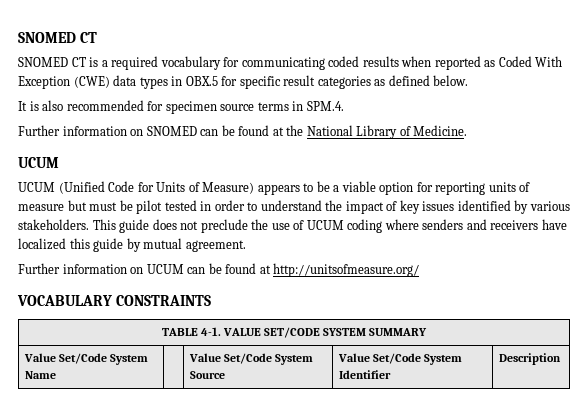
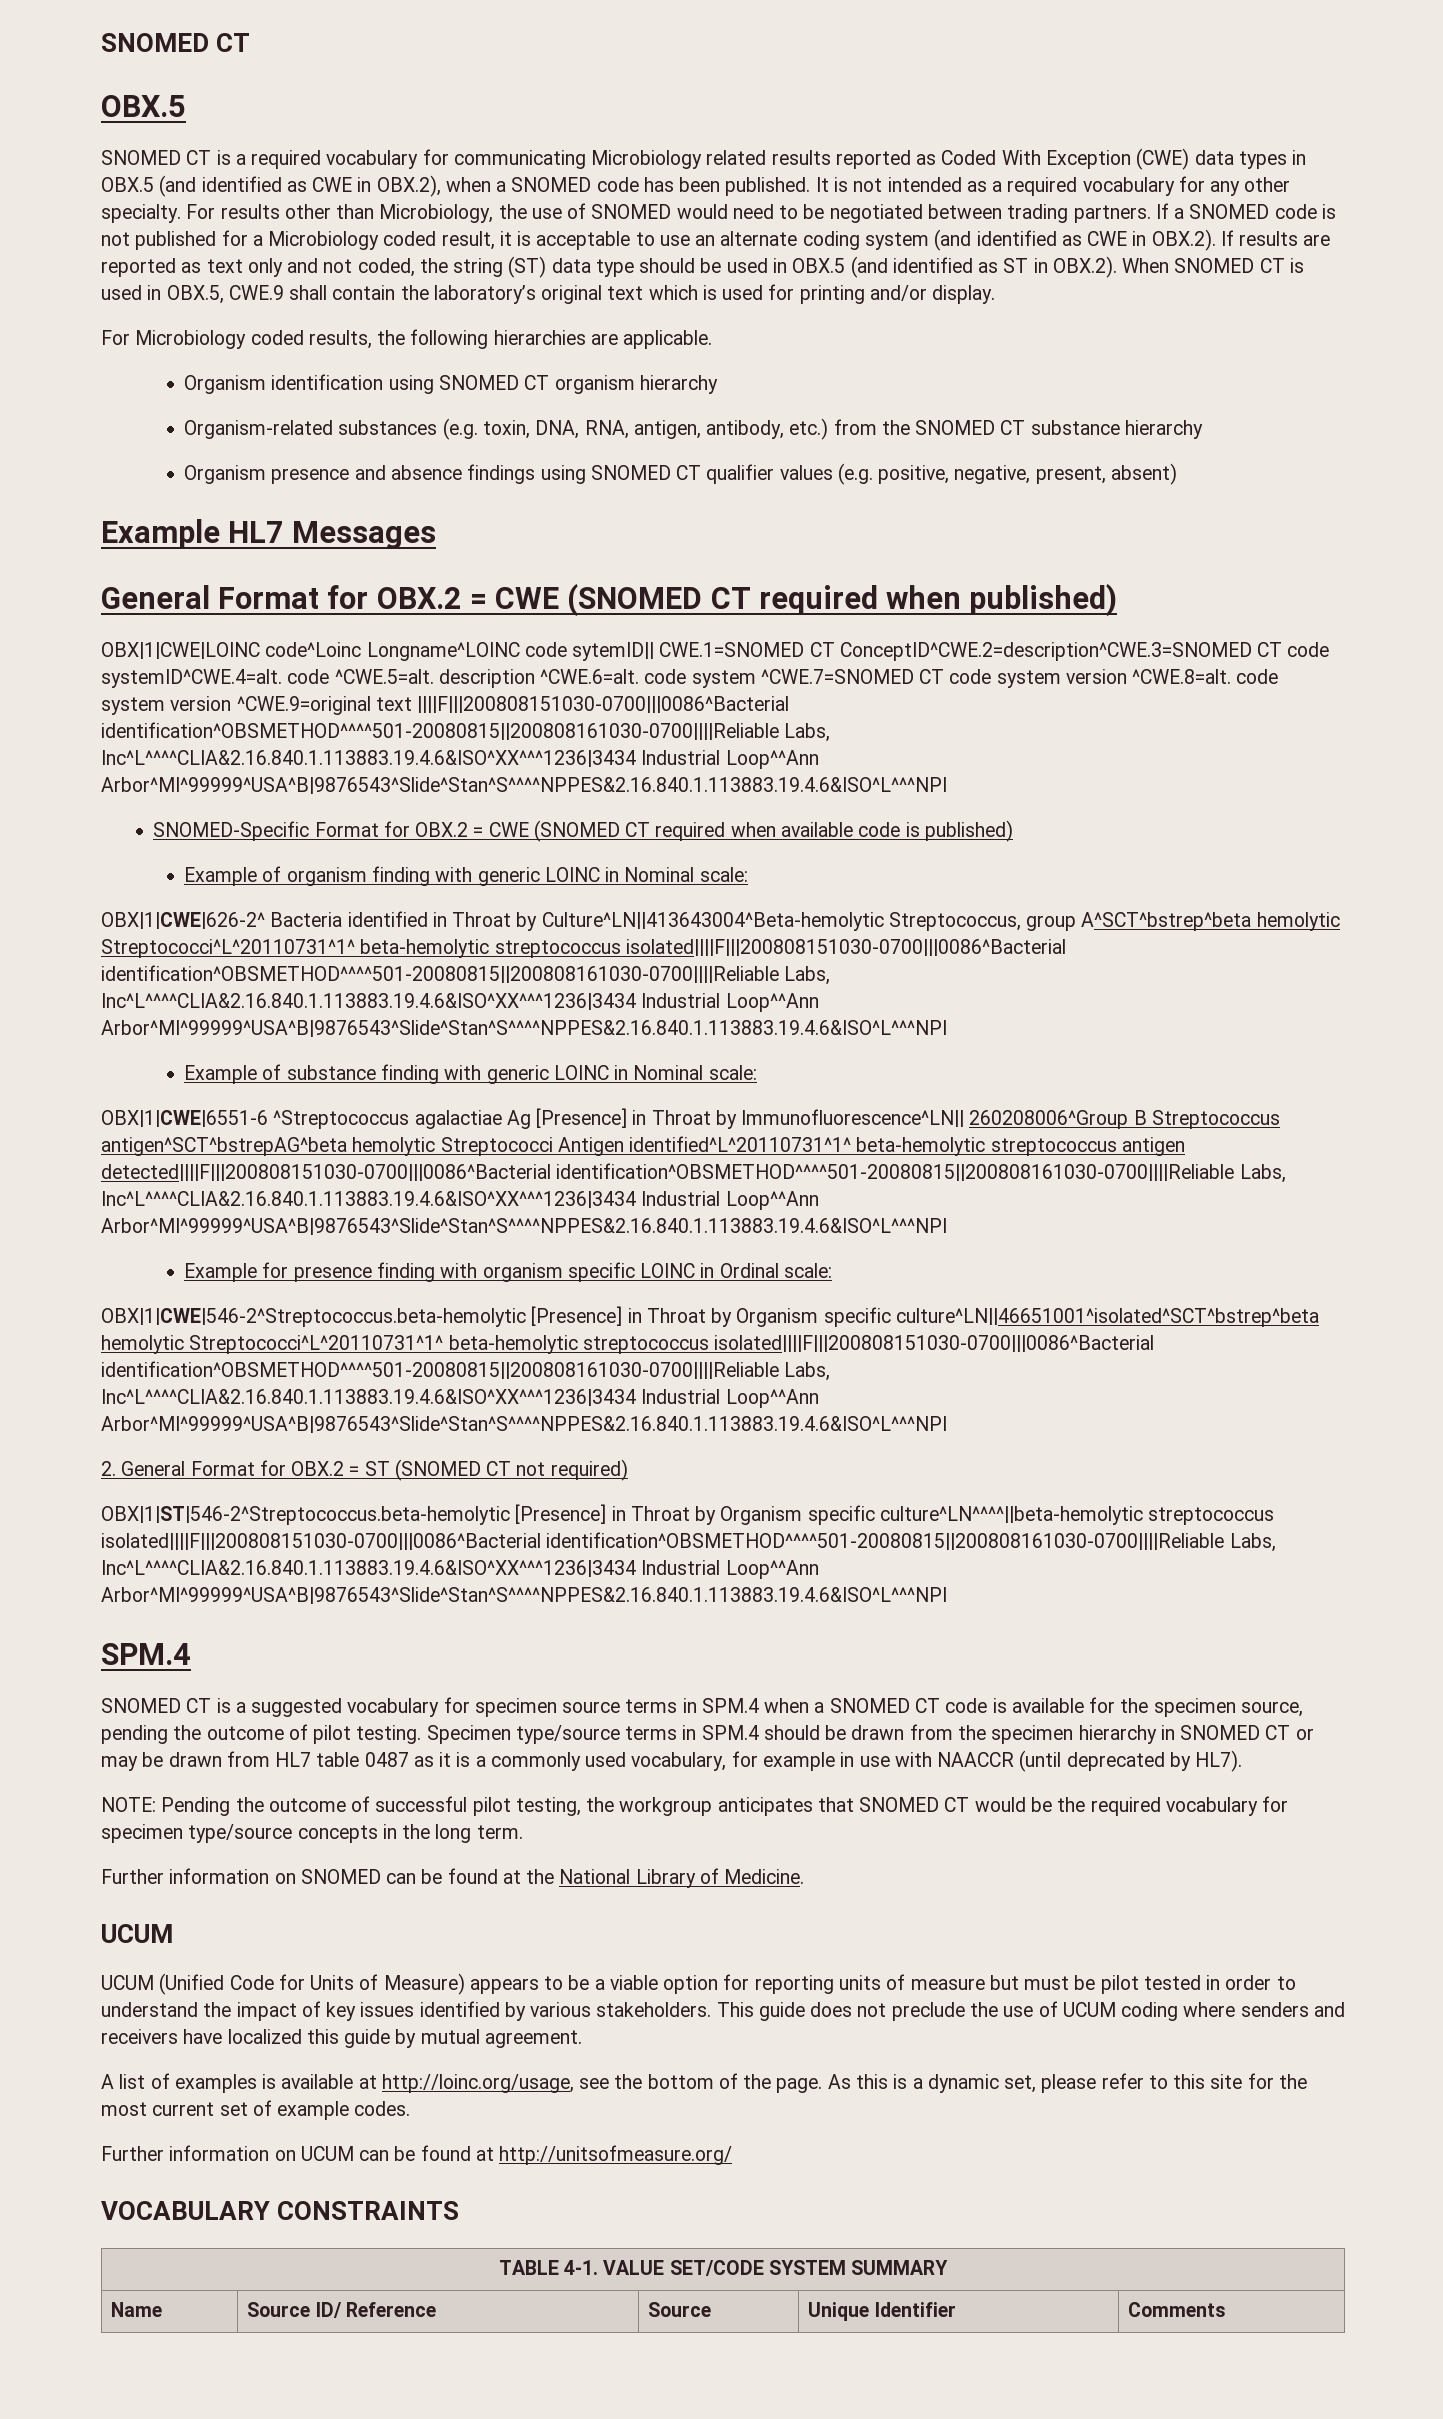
[18,32,97,43] SNOMED CT -> [101,33,251,52] [101,95,186,117] SNOMED CT // OBX.5
[328,56,432,67] coded results when -> [591,150,831,169] Microbiology related results
[221,75,469,89] [18,100,144,111] for specific result categories as defined below. // It is also recommended -> [159,175,1291,197] [101,203,1336,223] [101,229,1331,251] [101,256,1304,278] [101,284,996,304] [101,329,713,349] [184,374,718,394] [184,418,1203,440] [184,463,1177,485] [101,519,437,549] [101,584,1118,617] [101,642,1330,661] [101,669,1279,688] [101,696,790,715] [101,722,831,742] [101,750,819,769] [101,777,947,794] [153,820,1013,842] [184,866,748,886] [101,911,1340,931] [101,939,1066,958] [101,965,831,985] [101,993,819,1012] [101,1020,947,1037] [184,1064,757,1084] [101,1108,1280,1129] [101,1136,1185,1156] [101,1163,1286,1183] [101,1191,819,1210] [101,1218,947,1235] [184,1262,832,1282] [101,1306,1319,1327] [101,1335,1155,1354] [101,1361,831,1381] [101,1389,819,1408] [101,1416,947,1433] [101,1459,628,1481] [101,1504,1275,1525] [101,1532,1276,1552] [101,1560,819,1579] [101,1587,947,1604] [101,1643,191,1665] [101,1698,440,1717] (and identified as CWE in OBX.2), when a SNOMED code has been published. It is not intended as a required vocabulary for any other specialty. For results other than Microbiology, the use of SNOMED would need to be negotiated between trading partners. If a SNOMED code is not published for a Microbiology coded result, it is acceptable to use an alternate coding system (and identified as CWE in OBX.2). If results are reported as text only and not coded, the string (ST) data type should be used in OBX.5 (and identified as ST in OBX.2). When SNOMED CT is used in OBX.5, CWE.9 shall contain the laboratory’s original text which is used for printing and/or display. // For Microbiology coded results, the following hierarchies are applicable. // Organism identification using SNOMED CT organism hierarchy // Organism-related substances (e.g. toxin, DNA, RNA, antigen, antibody, etc.) from the SNOMED CT substance hierarchy // Organism presence and absence findings using SNOMED CT qualifier values (e.g. positive, negative, present, absent) // Example HL7 Messages // General Format for OBX.2 = CWE (SNOMED CT required when published) // OBX|1|CWE|LOINC code^Loinc Longname^LOINC code sytemID|| CWE.1=SNOMED CT ConceptID^CWE.2=description^CWE.3=SNOMED CT code systemID^CWE.4=alt. code ^CWE.5=alt. description ^CWE.6=alt. code system ^CWE.7=SNOMED CT code system version ^CWE.8=alt. code system version ^CWE.9=original text ||||F|||200808151030-0700|||0086^Bacterial identification^OBSMETHOD^^^^501-20080815||200808161030-0700||||Reliable Labs, Inc^L^^^^CLIA&2.16.840.1.113883.19.4.6&ISO^XX^^^1236|3434 Industrial Loop^^Ann Arbor^MI^99999^USA^B|9876543^Slide^Stan^S^^^^NPPES&2.16.840.1.113883.19.4.6&ISO^L^^^NPI // SNOMED-Specific Format for OBX.2 = CWE (SNOMED CT required when available code is published) // Example of organism finding with generic LOINC in Nominal scale: // OBX|1|CWE|626-2^ Bacteria identified in Throat by Culture^LN||413643004^Beta-hemolytic Streptococcus, group A^SCT^bstrep^beta hemolytic Streptococci^L^20110731^1^ beta-hemolytic streptococcus isolated||||F|||200808151030-0700|||0086^Bacterial identification^OBSMETHOD^^^^501-20080815||200808161030-0700||||Reliable Labs, Inc^L^^^^CLIA&2.16.840.1.113883.19.4.6&ISO^XX^^^1236|3434 Industrial Loop^^Ann Arbor^MI^99999^USA^B|9876543^Slide^Stan^S^^^^NPPES&2.16.840.1.113883.19.4.6&ISO^L^^^NPI // Example of substance finding with generic LOINC in Nominal scale: // OBX|1|CWE|6551-6 ^Streptococcus agalactiae Ag [Presence] in Throat by Immunofluorescence^LN|| 260208006^Group B Streptococcus antigen^SCT^bstrepAG^beta hemolytic Streptococci Antigen identified^L^20110731^1^ beta-hemolytic streptococcus antigen detected||||F|||200808151030-0700|||0086^Bacterial identification^OBSMETHOD^^^^501-20080815||200808161030-0700||||Reliable Labs, Inc^L^^^^CLIA&2.16.840.1.113883.19.4.6&ISO^XX^^^1236|3434 Industrial Loop^^Ann Arbor^MI^99999^USA^B|9876543^Slide^Stan^S^^^^NPPES&2.16.840.1.113883.19.4.6&ISO^L^^^NPI // Example for presence finding with organism specific LOINC in Ordinal scale: // OBX|1|CWE|546-2^Streptococcus.beta-hemolytic [Presence] in Throat by Organism specific culture^LN||46651001^isolated^SCT^bstrep^beta hemolytic Streptococci^L^20110731^1^ beta-hemolytic streptococcus isolated||||F|||200808151030-0700|||0086^Bacterial identification^OBSMETHOD^^^^501-20080815||200808161030-0700||||Reliable Labs, Inc^L^^^^CLIA&2.16.840.1.113883.19.4.6&ISO^XX^^^1236|3434 Industrial Loop^^Ann Arbor^MI^99999^USA^B|9876543^Slide^Stan^S^^^^NPPES&2.16.840.1.113883.19.4.6&ISO^L^^^NPI // 2. General Format for OBX.2 = ST (SNOMED CT not required) // OBX|1|ST|546-2^Streptococcus.beta-hemolytic [Presence] in Throat by Organism specific culture^LN^^^^||beta-hemolytic streptococcus isolated||||F|||200808151030-0700|||0086^Bacterial identification^OBSMETHOD^^^^501-20080815||200808161030-0700||||Reliable Labs, Inc^L^^^^CLIA&2.16.840.1.113883.19.4.6&ISO^XX^^^1236|3434 Industrial Loop^^Ann Arbor^MI^99999^USA^B|9876543^Slide^Stan^S^^^^NPPES&2.16.840.1.113883.19.4.6&ISO^L^^^NPI // SPM.4 // SNOMED CT is a suggested vocabulary
[306,101,344,111] SPM.4. -> [701,1697,1303,1717] [101,1724,1314,1744] [101,1750,1243,1772] [101,1796,1289,1816] [101,1824,523,1843] SPM.4 when a SNOMED CT code is available for the specimen source, pending the outcome of pilot testing. Specimen type/source terms in SPM.4 should be drawn from the specimen hierarchy in SNOMED CT or may be drawn from HL7 table 0487 as it is a commonly used vocabulary, for example in use with NAACCR (until deprecated by HL7). // NOTE: Pending the outcome of successful pilot testing, the workgroup anticipates that SNOMED CT would be the required vocabulary for specimen type/source concepts in the long term.
(246, 246) none -> [101,2073,1307,2093] [101,2100,411,2120] // A list of examples is available at http://loinc.org/usage, see the bottom of the page. As this is a dynamic set, please refer to this site for the most current set of example codes.
[24,353,149,365] [25,371,57,379] [189,353,314,365] [190,371,226,379] [338,353,463,365] Value Set/Code System Name | | Value Set/Code System Source | Value Set/Code System -> [111,2302,163,2317] [247,2302,436,2318] [648,2302,712,2317] [808,2302,870,2321] Name | Source ID/ Reference | Source | Unique
[499,353,562,365] Description -> [1128,2302,1227,2317] Comments

